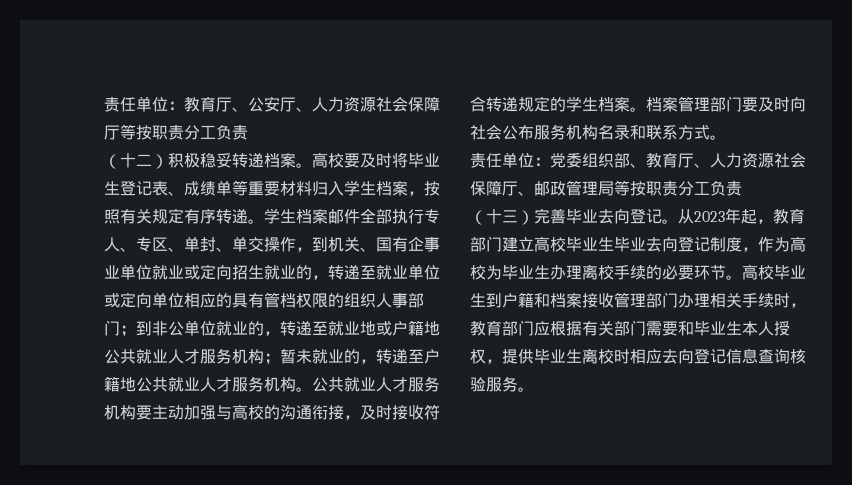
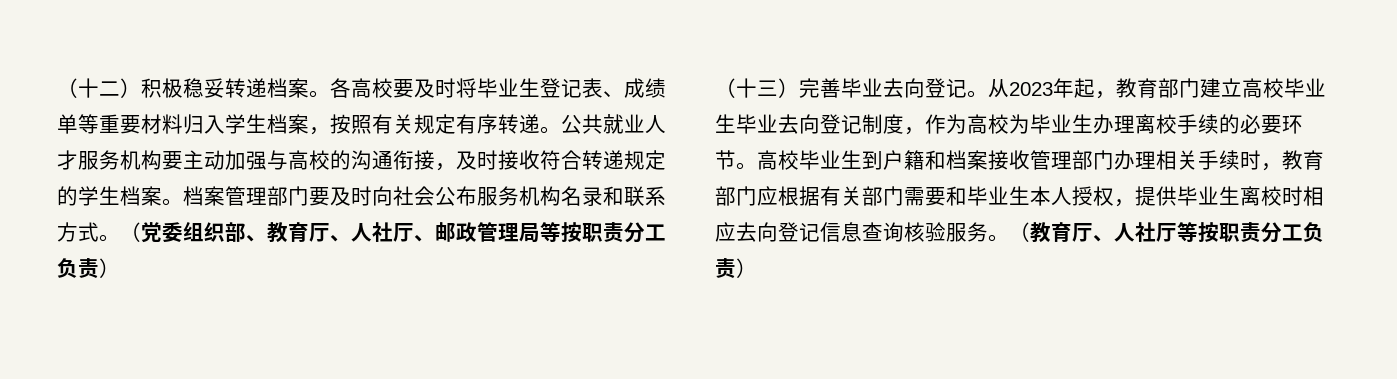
[104,96,440,112] [104,124,248,140] 责任单位：教育厅、公安厅、人力资源社会保障厅等按职责分工负责 // -> (57, 88) none
(312, 165) none -> [330,78,351,98] 各
[264,208,440,224] [104,236,440,252] [104,264,440,280] [104,292,424,308] [104,320,440,337] [104,348,440,365] [104,376,312,392] 学生档案邮件全部执行专人、专区、单封、单交操作，到机关、国有企事业单位就业或定向招生就业的，转递至就业单位或定向单位相应的具有管档权限的组织人事部门；到非公单位就业的，转递至就业地或户籍地公共就业人才服务机构；暂未就业的，转递至户籍地公共就业人才服务机构。 -> (561, 130) none
[470,152,550,168] // 责任单位： -> [120,222,141,242] （
[726,152,806,168] [470,180,502,196] 力资源社会保障 -> [372,222,393,242] 社
(742, 188) none -> [99,258,120,278] ）
(534, 389) none -> [1009,222,1324,243] [715,258,757,279] （教育厅、人社厅等按职责分工负责）

